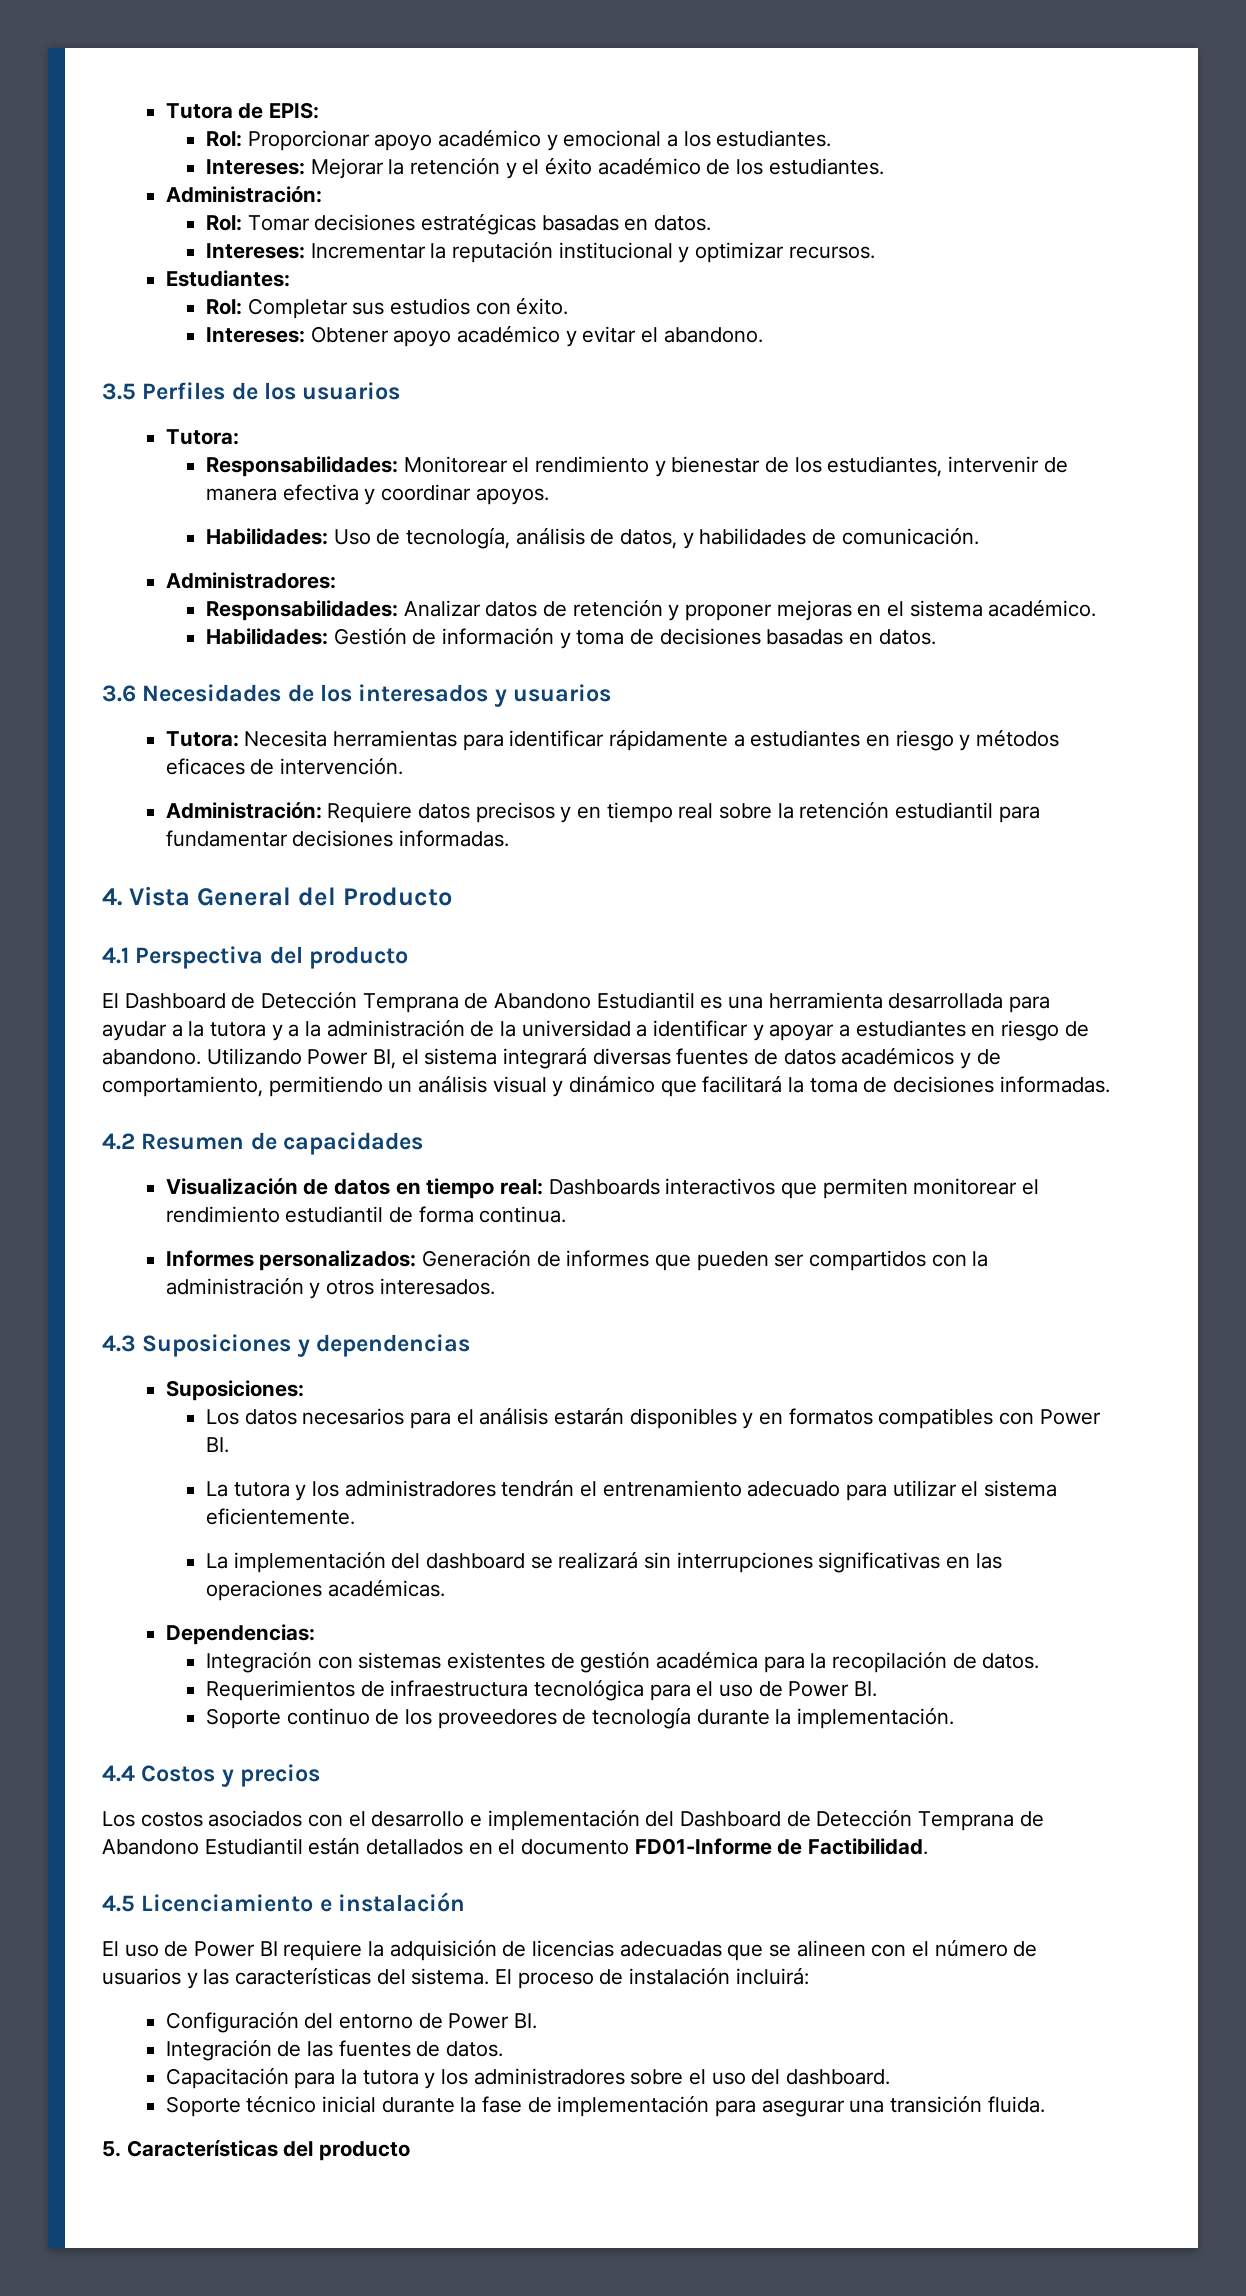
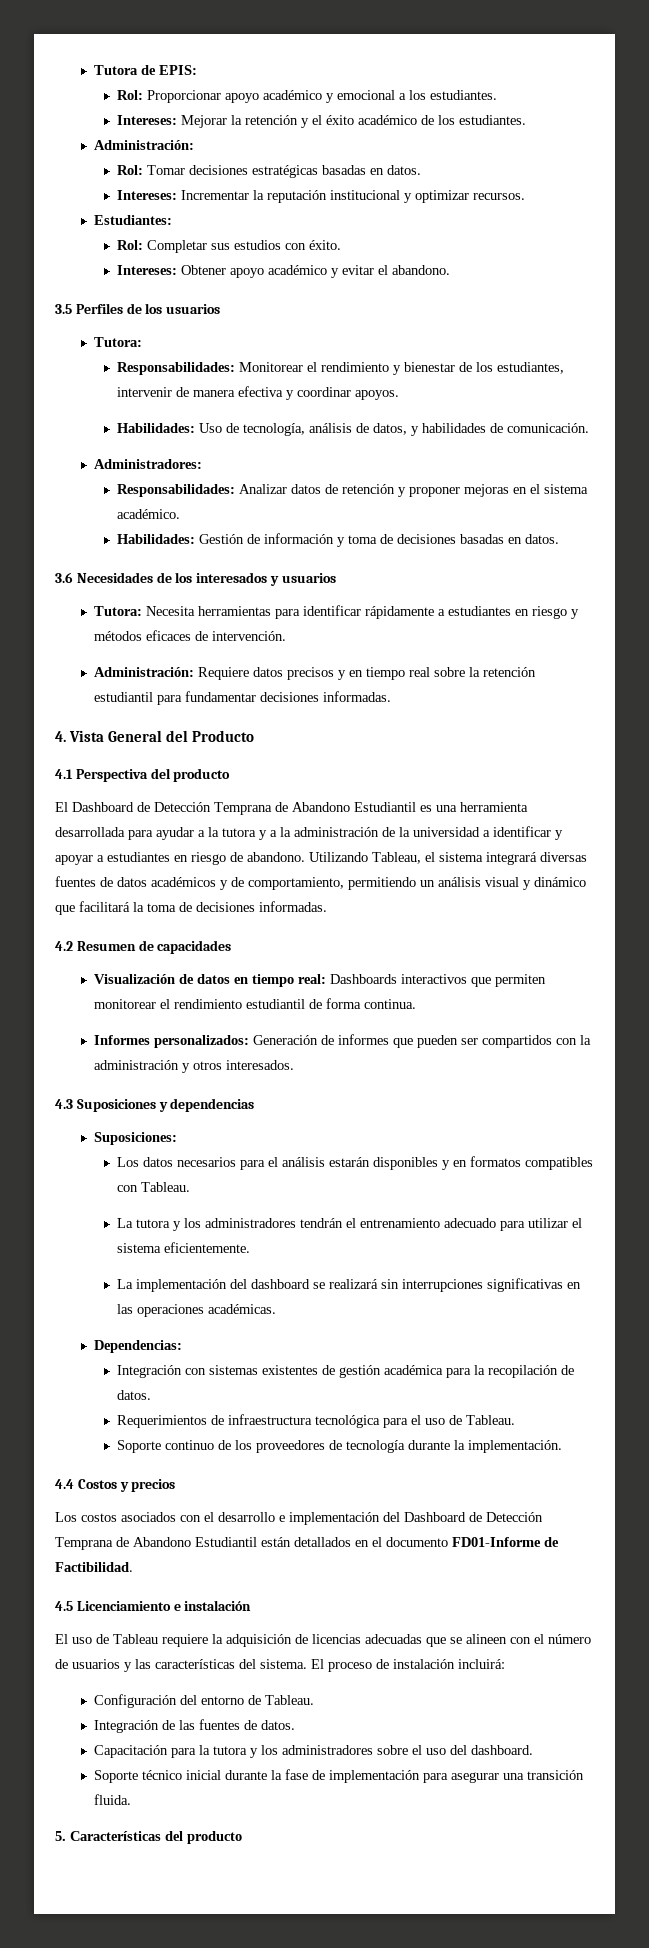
[307,1049,397,1069] Power BI, -> [372,852,421,864] Tableau,
[1039,1409,1101,1425] [206,1437,230,1453] Power BI. -> [140,1182,190,1192] Tableau.
[788,1681,878,1697] Power BI. -> [465,1415,515,1425] Tableau.
[194,1941,278,1957] Power BI -> [113,1634,158,1644] Tableau
[448,2013,537,2029] Power BI. -> [264,1695,314,1705] Tableau.

